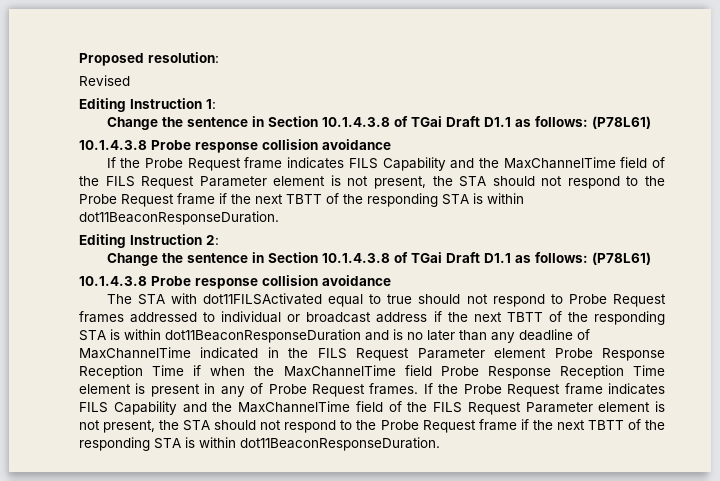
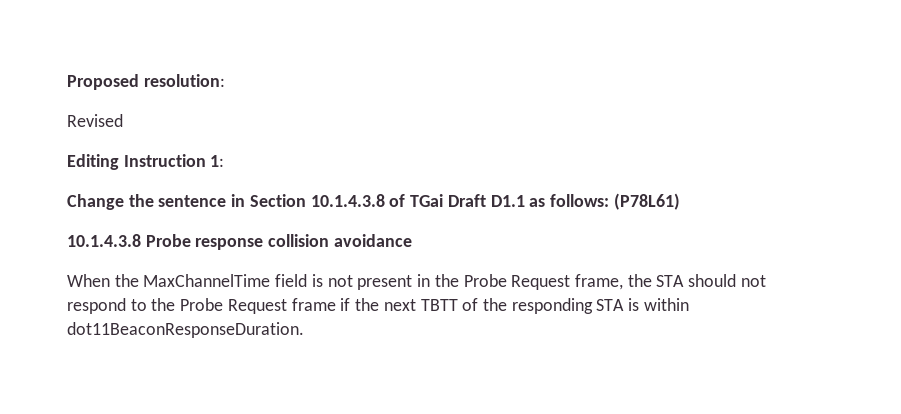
[106,157,665,171] [79,175,426,189] If the Probe Request frame indicates FILS Capability and the MaxChannelTime field of the FILS Request Parameter element is not present, -> [67,274,623,290] When the MaxChannelTime field is not present in the Probe Request frame,
[79,234,219,248] [106,252,651,266] [79,275,391,289] [106,293,666,307] [79,311,666,325] [79,329,590,343] [79,347,666,361] [79,365,666,379] [79,383,666,397] [79,401,665,415] [79,419,665,433] [79,437,440,451] // Editing Instruction 2: // Change the sentence in Section 10.1.4.3.8 of TGai Draft D1.1 as follows: (P78L61) // 10.1.4.3.8 Probe response collision avoidance // The STA with dot11FILSActivated equal to true should not respond to Probe Request frames addressed to individual or broadcast address if the next TBTT of the responding STA is within dot11BeaconResponseDuration and is no later than any deadline of MaxChannelTime indicated in the FILS Request Parameter element Probe Response Reception Time if when the MaxChannelTime field Probe Response Reception Time element is present in any of Probe Request frames. If the Probe Request frame indicates FILS Capability and the MaxChannelTime field of the FILS Request Parameter element is not present, the STA should not respond to the Probe Request frame if the next TBTT of the responding STA is within dot11BeaconResponseDuration. -> (304, 330) none

